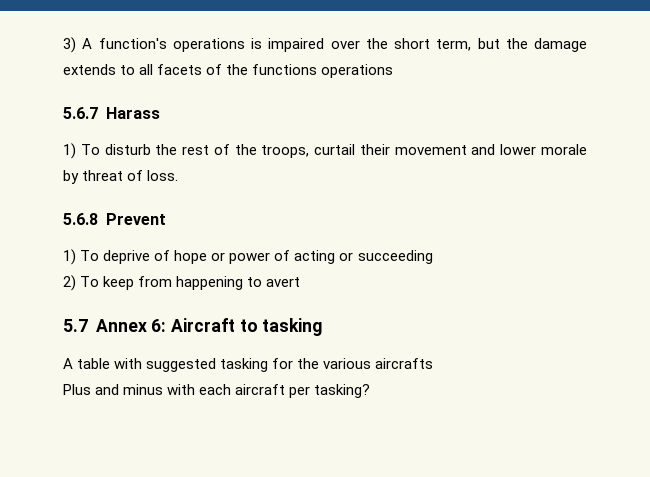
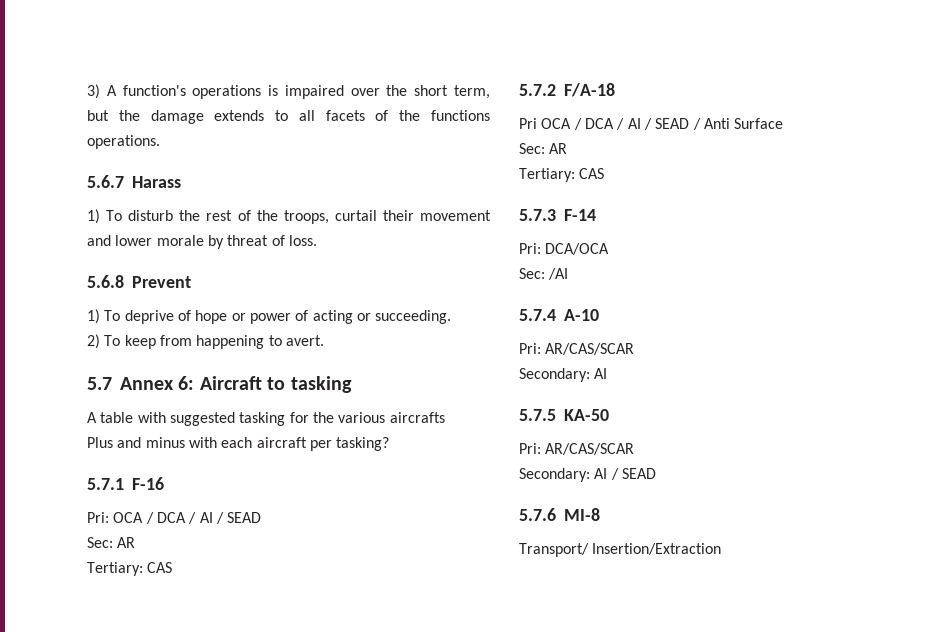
[321,64,394,78] operations -> [87,135,160,149] operations.
[357,250,433,264] succeeding -> [375,310,452,324] succeeding.
[266,277,301,287] avert -> [285,335,324,346] avert.
(371, 391) none -> [87,477,164,490] [87,512,262,524] [87,537,136,548] [87,562,173,576] [519,83,615,97] [519,118,784,130] [519,143,568,154] [519,168,605,182] [519,209,596,221] [519,243,610,255] [519,268,569,280] [519,309,599,321] [519,343,635,355] [519,368,608,382] [519,409,609,421] [519,443,635,455] [519,468,656,482] [519,508,600,521] [519,543,722,557] // 5.7.1 F-16 // Pri: OCA / DCA / AI / SEAD // Sec: AR // Tertiary: CAS // 5.7.2 F/A-18 // Pri OCA / DCA / AI / SEAD / Anti Surface // Sec: AR // Tertiary: CAS // 5.7.3 F-14 // Pri: DCA/OCA // Sec: /AI // 5.7.4 A-10 // Pri: AR/CAS/SCAR // Secondary: AI // 5.7.5 KA-50 // Pri: AR/CAS/SCAR // Secondary: AI / SEAD // 5.7.6 MI-8 // Transport/ Insertion/Extraction

